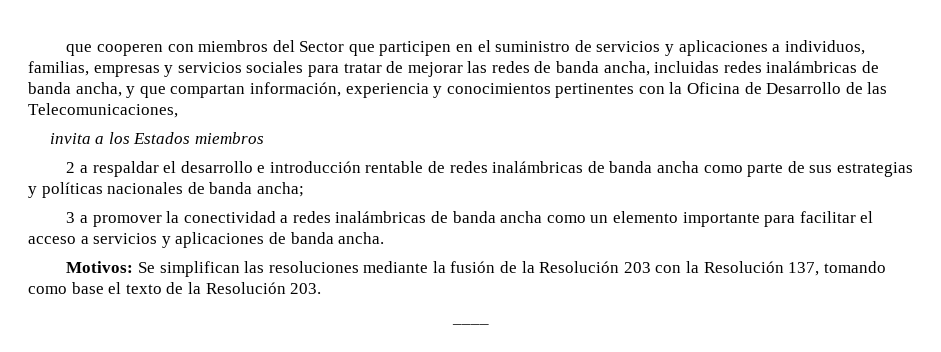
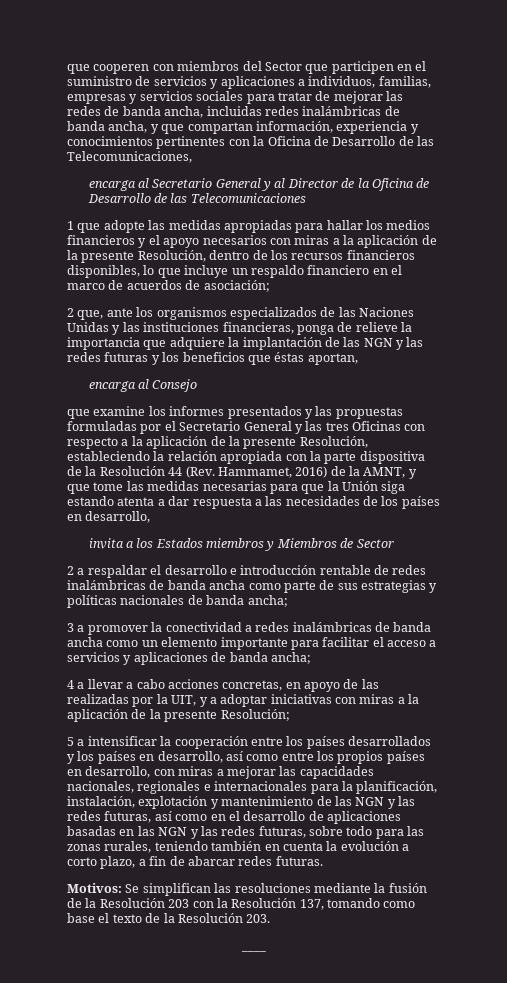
(178, 110) none -> [88,178,430,191] [87,193,306,203] [67,220,431,233] [67,235,437,248] [67,250,415,263] [67,265,402,278] [67,280,270,292] [67,307,414,320] [67,322,412,335] [67,337,424,350] [67,352,358,365] [88,379,198,392] [67,406,403,419] [67,421,426,434] [67,436,368,449] [67,451,425,464] [67,466,417,479] [67,481,406,494] [67,496,440,509] [67,511,151,523] // encarga al Secretario General y al Director de la Oficina de Desarrollo de las Telecomunicaciones // 1 que adopte las medidas apropiadas para hallar los medios financieros y el apoyo necesarios con miras a la aplicación de la presente Resolución, dentro de los recursos financieros disponibles, lo que incluye un respaldo financiero en el marco de acuerdos de asociación; // 2 que, ante los organismos especializados de las Naciones Unidas y las instituciones financieras, ponga de relieve la importancia que adquiere la implantación de las NGN y las redes futuras y los beneficios que éstas aportan, // encarga al Consejo // que examine los informes presentados y las propuestas formuladas por el Secretario General y las tres Oficinas con respecto a la aplicación de la presente Resolución, estableciendo la relación apropiada con la parte dispositiva de la Resolución 44 (Rev. Hammamet, 2016) de la AMNT, y que tome las medidas necesarias para que la Unión siga estando atenta a dar respuesta a las necesidades de los países en desarrollo,
(265, 138) none -> [264,538,394,551] y Miembros de Sector
[338,232,385,244] ancha. -> [270,652,311,664] [67,679,379,692] [67,694,420,707] [67,709,290,722] [67,736,431,749] [67,751,425,764] [67,766,374,779] [67,781,438,794] [67,796,415,809] [67,811,401,824] [67,826,425,839] [67,841,409,853] [67,856,323,869] ancha; // 4 a llevar a cabo acciones concretas, en apoyo de las realizadas por la UIT, y a adoptar iniciativas con miras a la aplicación de la presente Resolución; // 5 a intensificar la cooperación entre los países desarrollados y los países en desarrollo, así como entre los propios países en desarrollo, con miras a mejorar las capacidades nacionales, regionales e internacionales para la planificación, instalación, explotación y mantenimiento de las NGN y las redes futuras, así como en el desarrollo de aplicaciones basadas en las NGN y las redes futuras, sobre todo para las zonas rurales, teniendo también en cuenta la evolución a corto plazo, a fin de abarcar redes futuras.

